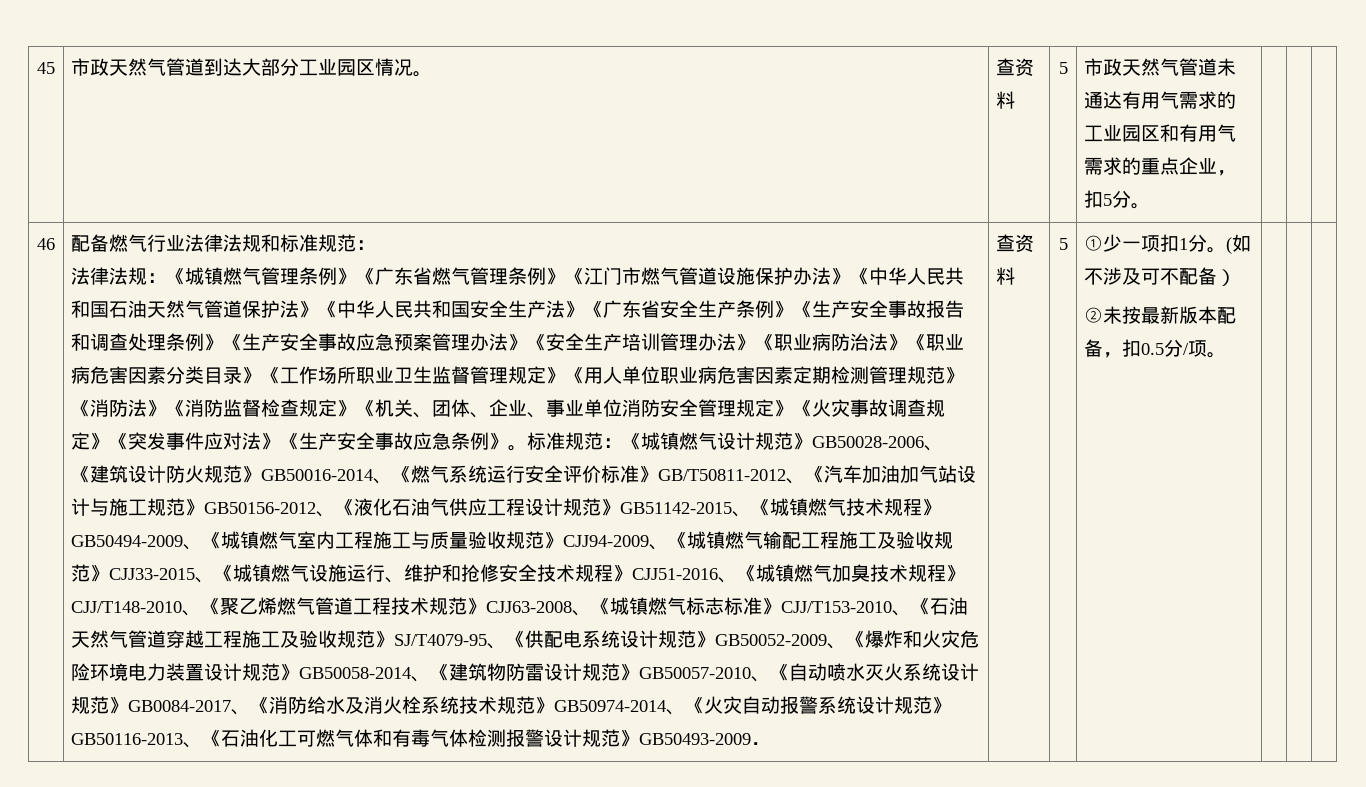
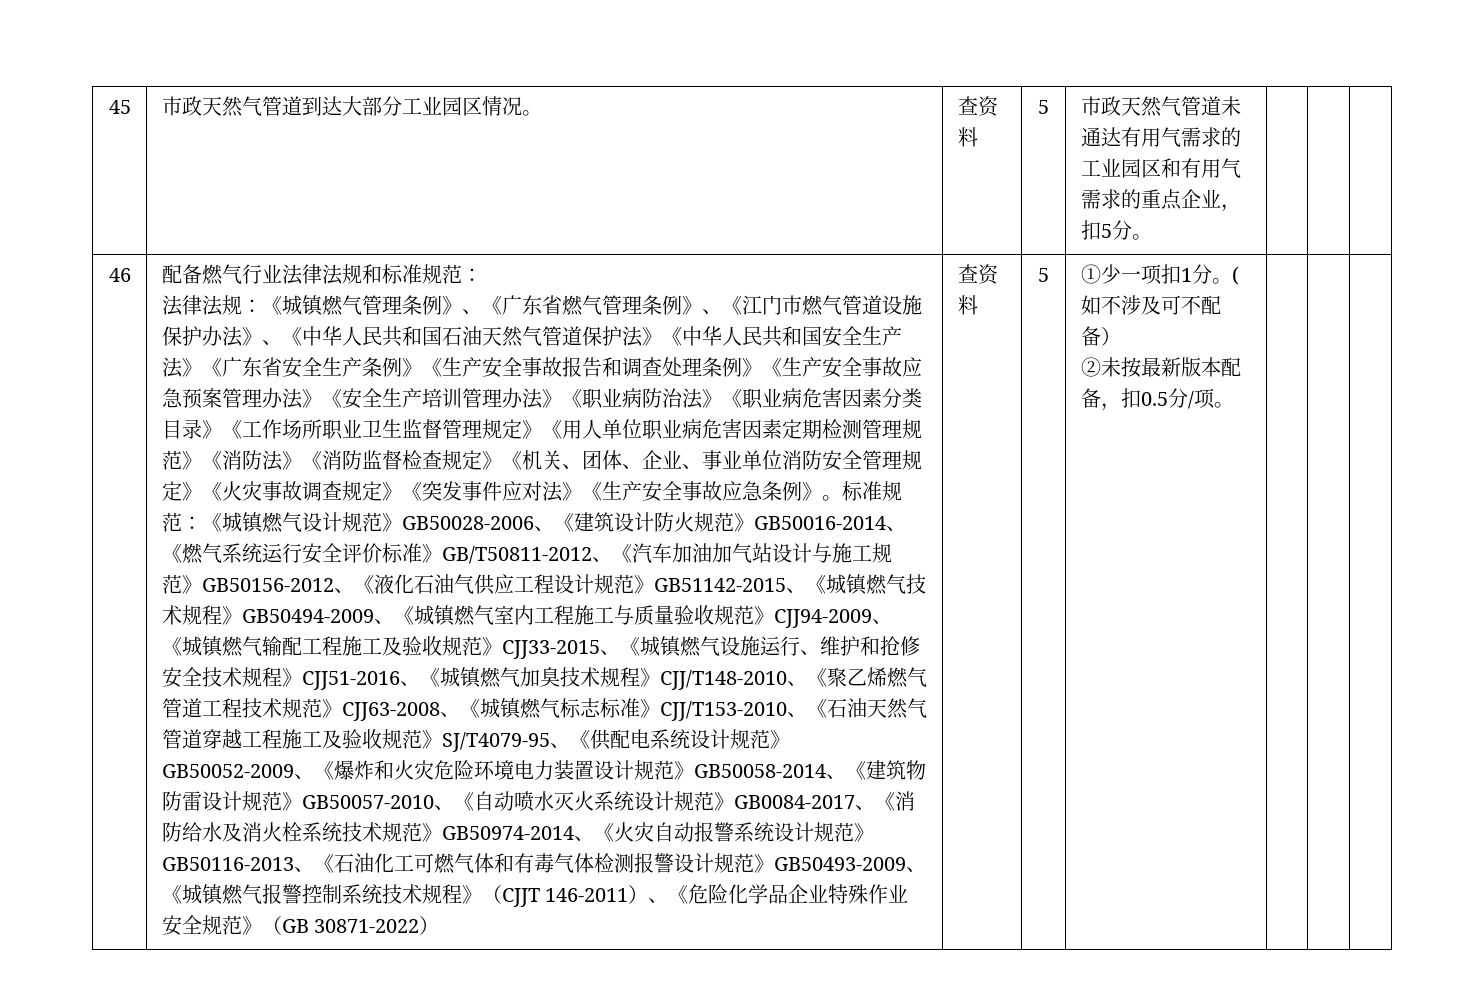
(357, 276) none -> [461,309,482,314] 、
(566, 276) none -> [701,309,722,314] 、
(851, 276) none -> [261,340,282,345] 、
[751,742,771,745] ． -> [905,867,926,872] [161,884,909,907] [161,915,440,936] 、《城镇燃气报警控制系统技术规程》（CJJT 146-2011）、《危险化学品企业特殊作业安全规范》（GB 30871-2022）

